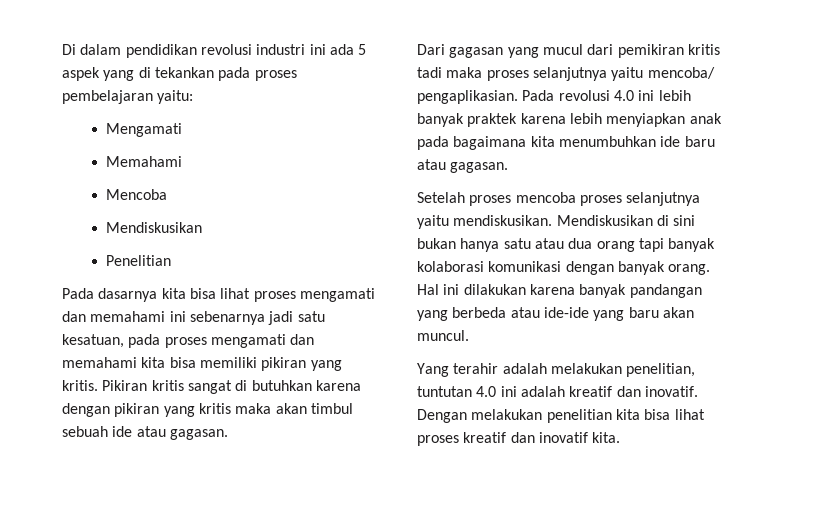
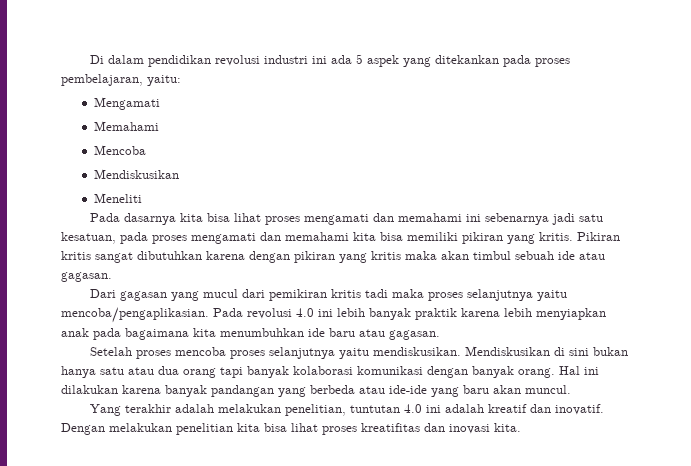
[138,67,297,81] [62,90,153,104] di tekankan pada proses pembelajaran -> [434,55,570,67] [61,74,143,86] ditekankan pada proses pembelajaran,
[106,255,172,266] Penelitian -> [94,193,143,203] Meneliti
[235,380,312,391] di butuhkan -> [137,251,202,260] dibutuhkan
[647,67,715,79] [417,90,518,104] mencoba/ pengaplikasian. -> [61,307,209,323] mencoba/pengaplikasian.
[467,113,518,127] praktek -> [415,308,457,320] praktik
[453,363,499,374] terahir -> [124,404,171,413] terakhir
[463,432,588,443] kreatif dan inovatif -> [361,423,490,434] kreatifitas dan inovasi

